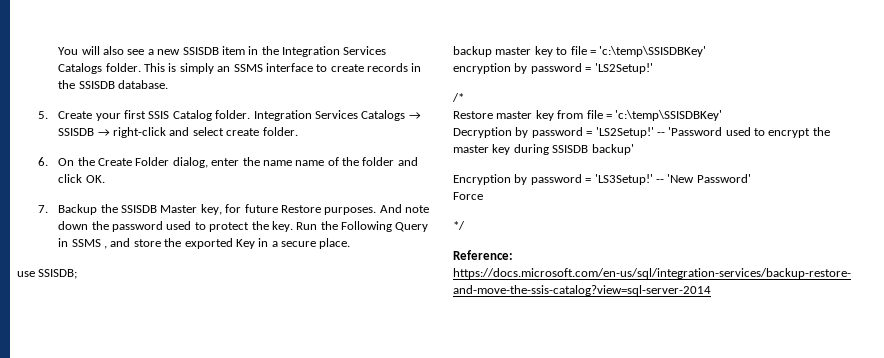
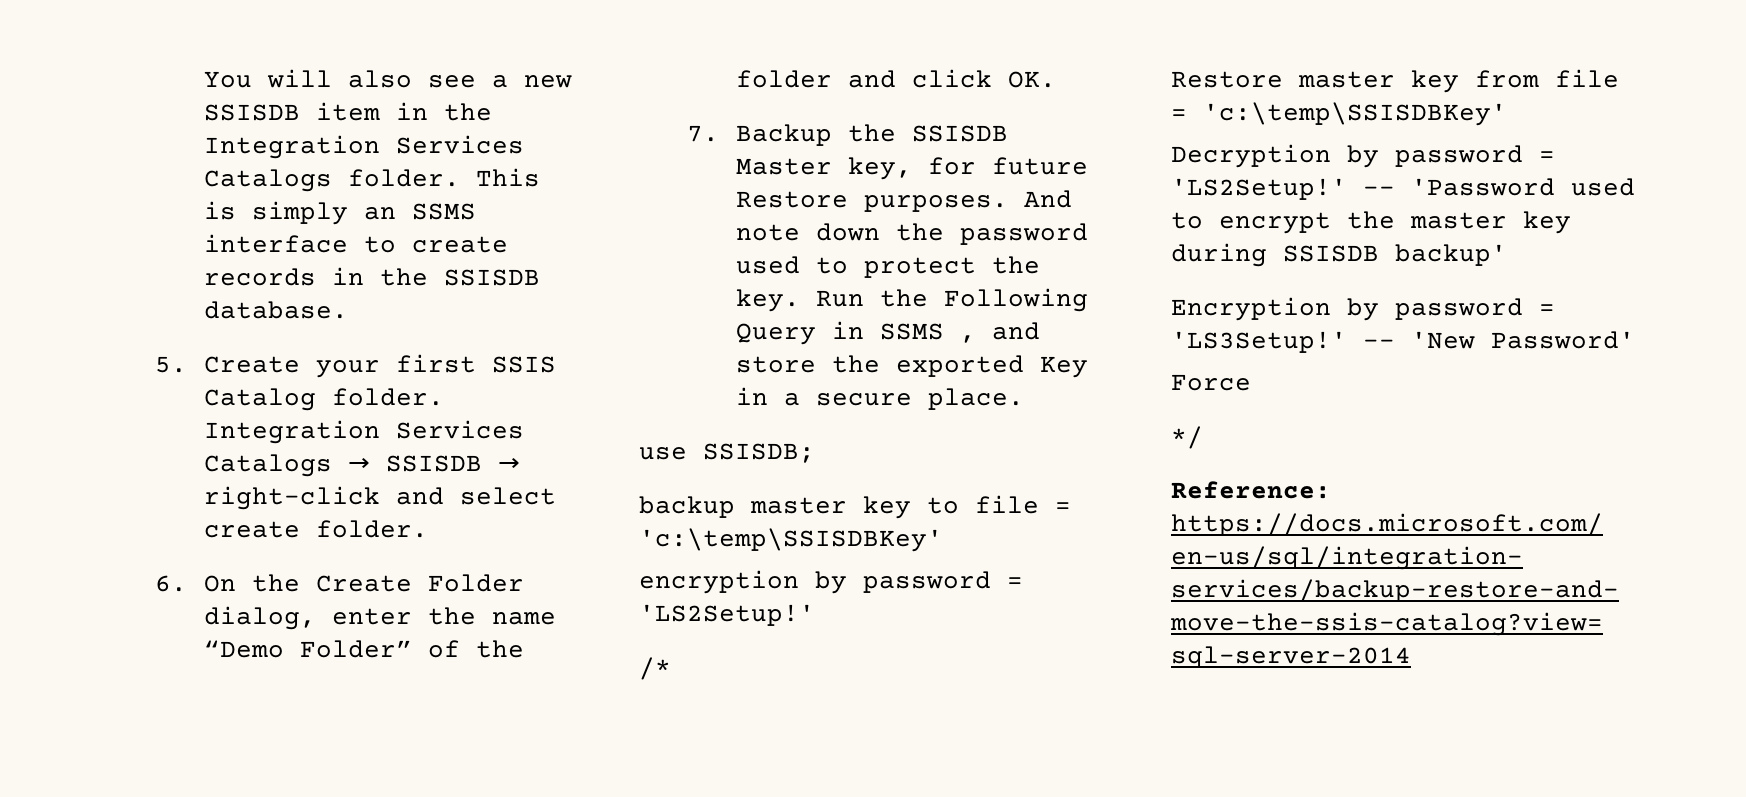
[295,160,325,166] name -> [203,640,412,658] “Demo Folder”

